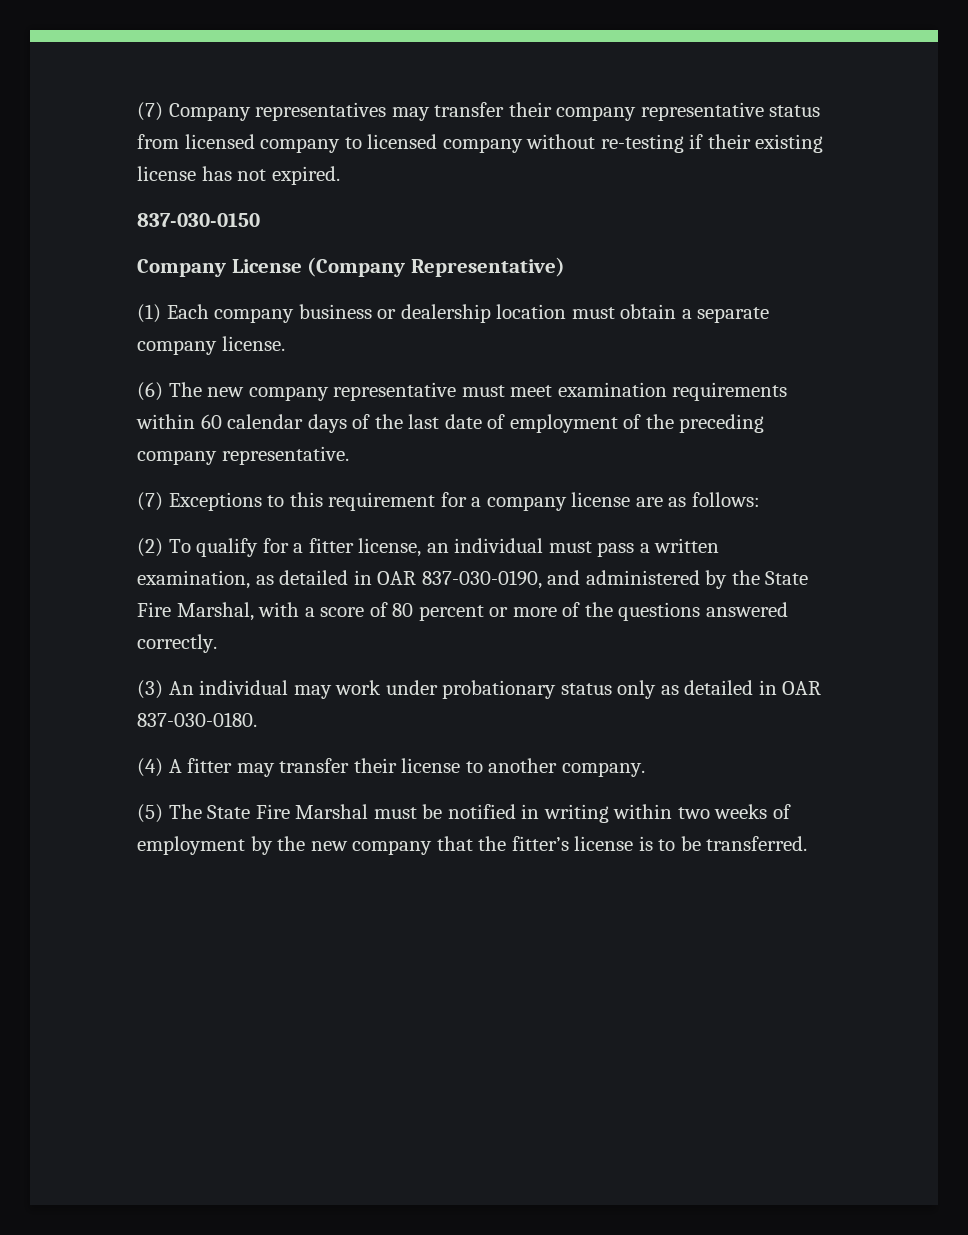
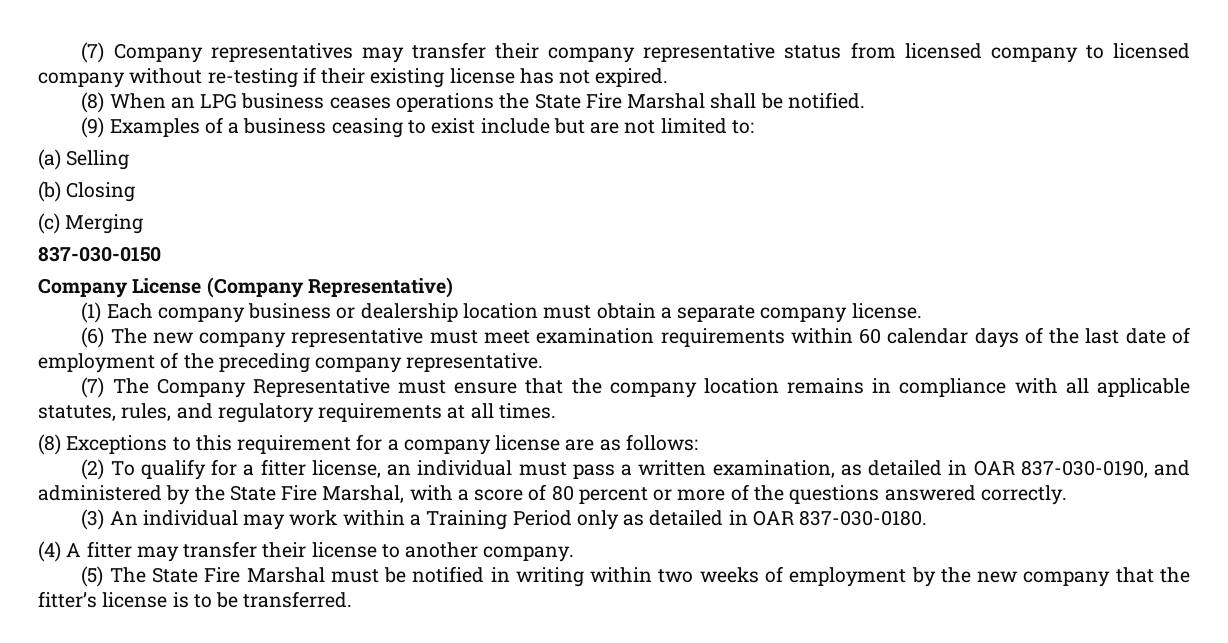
(340, 175) none -> [81,92,865,113] [81,117,754,138] [38,149,130,170] [38,181,136,202] [38,213,144,234] // (8) When an LPG business ceases operations the State Fire Marshal shall be notified. // (9) Examples of a business ceasing to exist include but are not limited to: // (a) Selling // (b) Closing // (c) Merging
(163, 501) none -> [112,378,1191,398] [38,403,556,423] [38,434,61,455] The Company Representative must ensure that the company location remains in compliance with all applicable statutes, rules, and regulatory requirements at all times. // (8)
[385,680,612,699] under probationary status -> [342,510,572,530] within a Training Period

